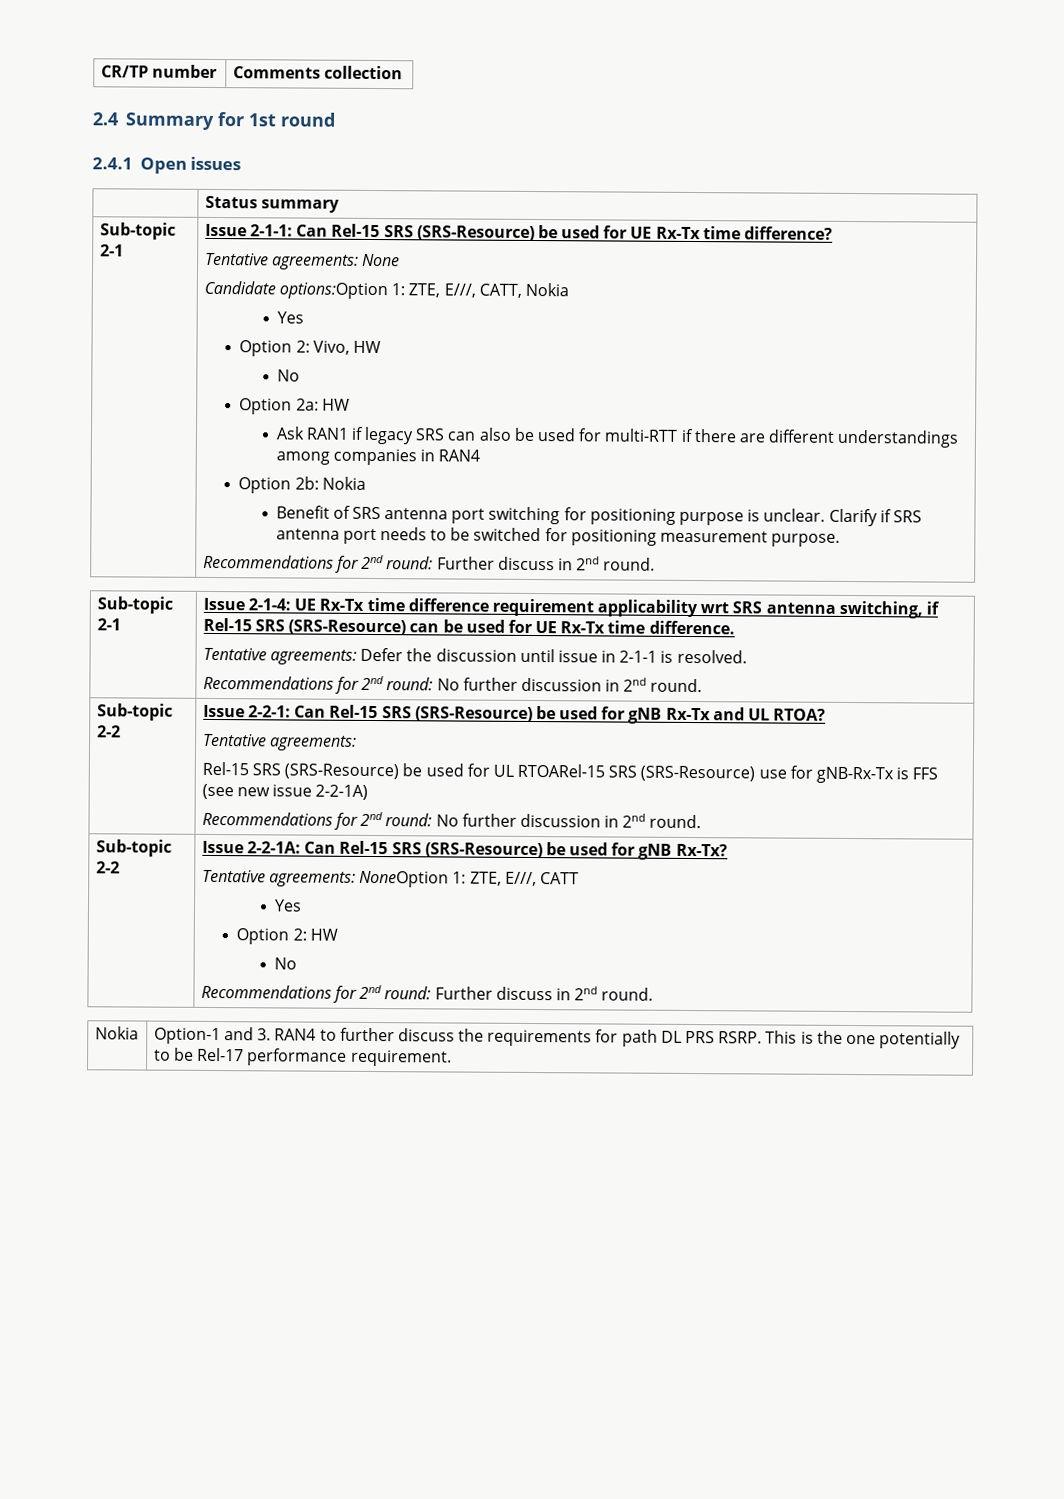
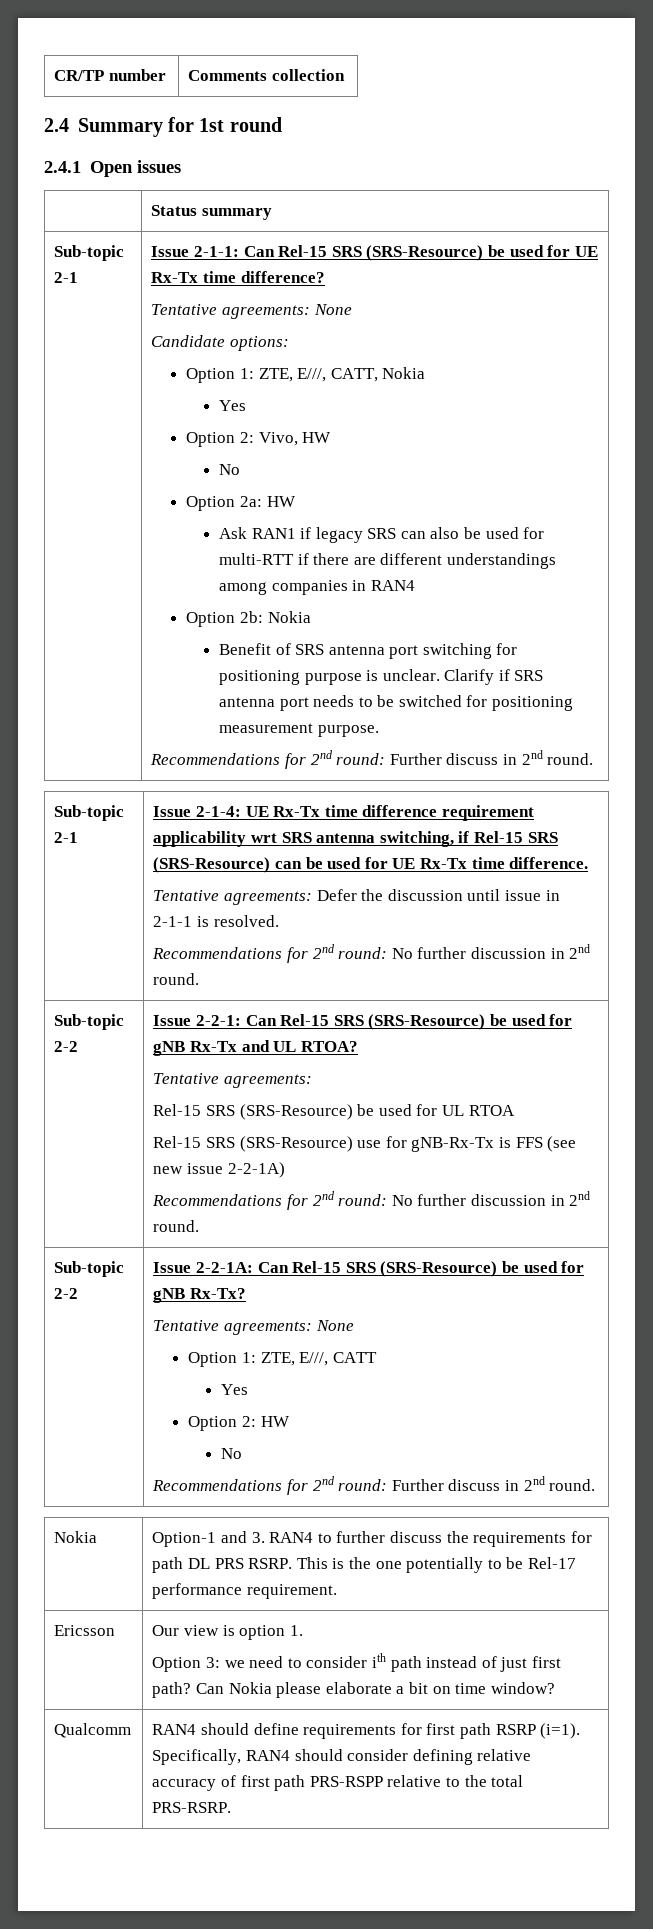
[278,282,388,300] options:Option -> [229,336,289,351] [186,368,236,383] options: // Option
[517,763,606,778] RTOARel-15 -> [468,1105,515,1116] [153,1136,202,1148] RTOA // Rel-15
[359,870,450,888] NoneOption -> [315,1320,354,1331] [188,1352,238,1367] None // Option
(452, 1058) none -> [54,1625,116,1636] [152,1625,303,1640] [152,1653,561,1672] [152,1682,555,1698] [54,1723,132,1738] [152,1723,581,1739] [152,1749,532,1765] [152,1775,524,1791] [152,1802,232,1813] // Ericsson | Our view is option 1. // Option 3: we need to consider ith path instead of just first path? Can Nokia please elaborate a bit on time window? // Qualcomm | RAN4 should define requirements for first path RSRP (i=1). Specifically, RAN4 should consider defining relative accuracy of first path PRS-RSPP relative to the total PRS-RSRP.

